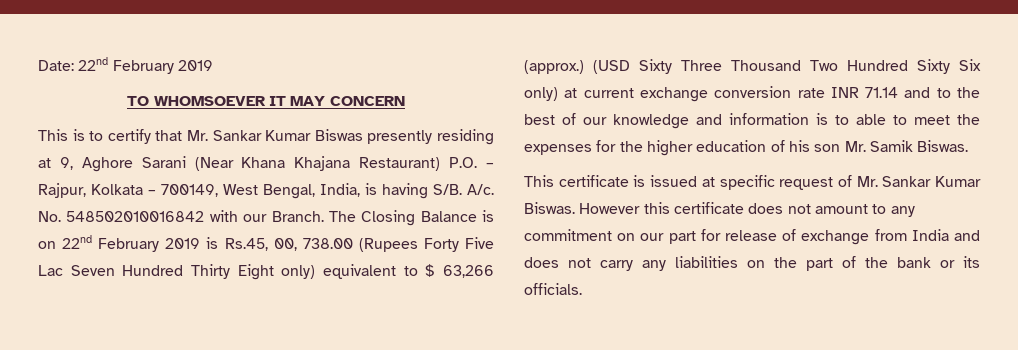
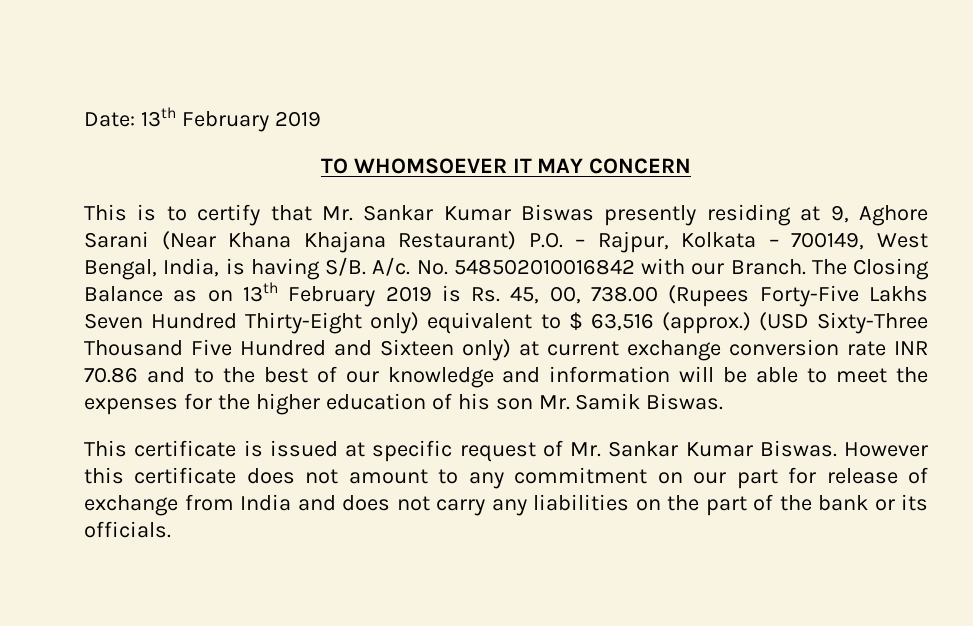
[78,57,109,71] 22nd -> [140,107,176,127] 13th
[482,210,494,222] [38,235,93,249] is on 22nd -> [173,282,278,302] as on 13th
[224,238,268,251] Rs.45, -> [471,286,540,304] Rs. 45,
[423,237,495,252] [38,264,274,280] Forty Five Lac Seven Hundred Thirty Eight -> [759,285,928,307] [84,312,363,334] Forty-Five Lakhs Seven Hundred Thirty-Eight
[443,265,495,278] 63,266 -> [590,313,654,331] 63,516
[639,59,981,74] Sixty Three Thousand Two Hundred Sixty Six -> [817,312,929,334] [84,339,454,356] Sixty-Three Thousand Five Hundred and Sixteen
[865,87,899,98] 71.14 -> [84,367,138,383] 70.86
[816,113,849,125] is to -> [679,366,748,383] will be

